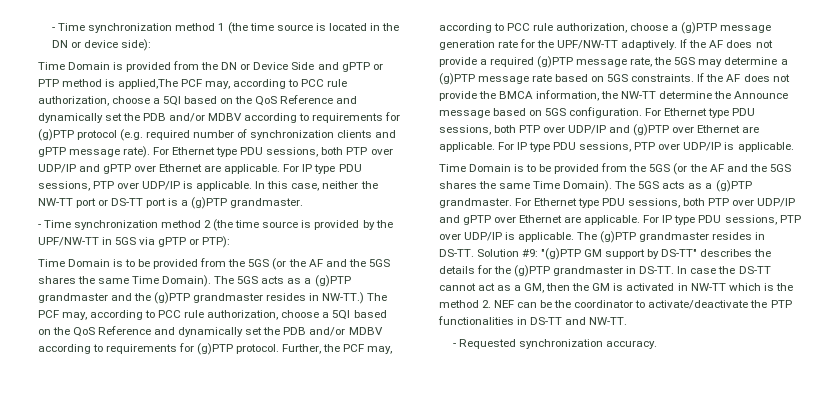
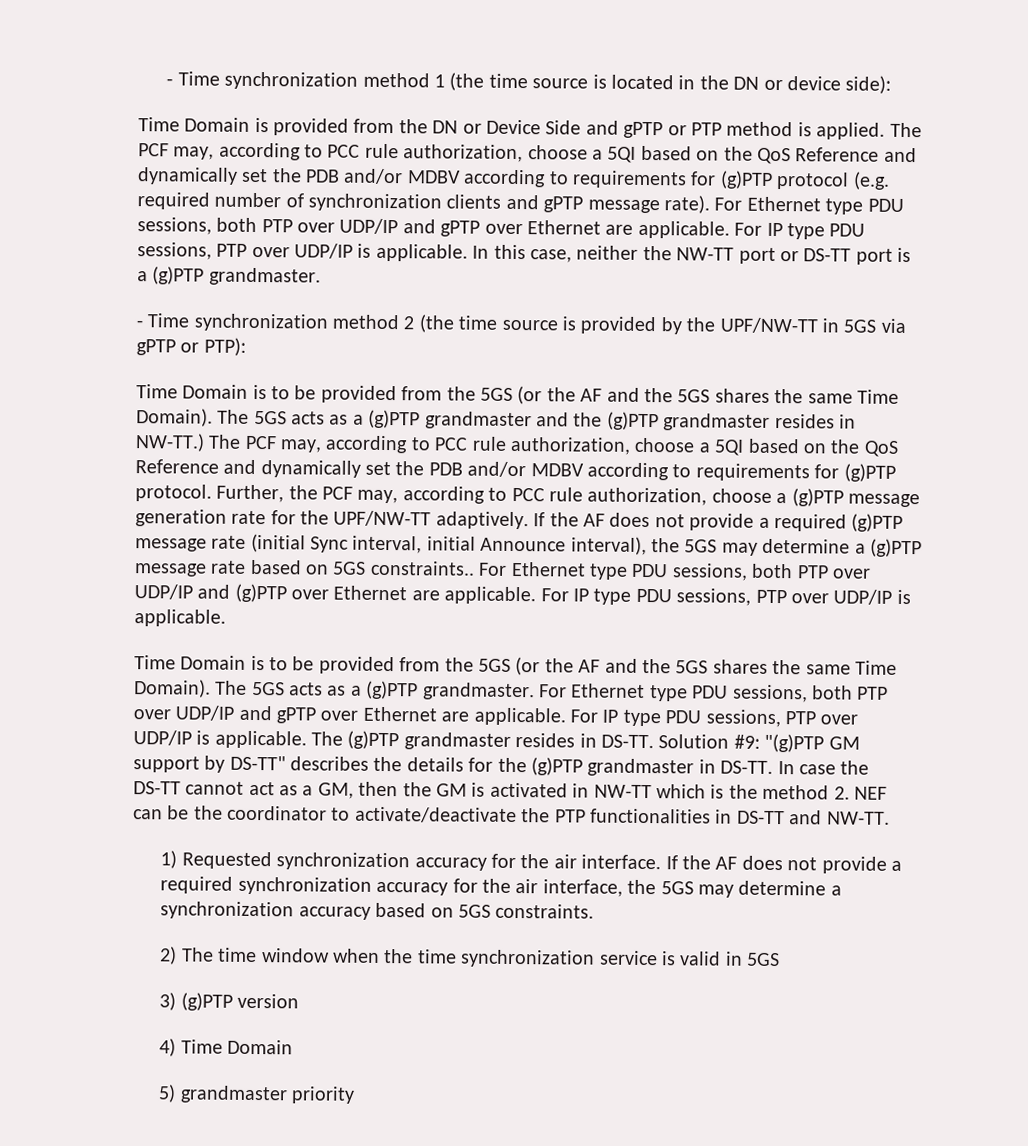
[117,79,178,89] applied,The -> [816,122,922,140] applied. The
[630,57,653,67] rate, -> [211,533,647,556] rate (initial Sync interval, initial Announce interval),
[631,73,790,82] [438,90,789,101] [438,107,642,118] constraints. If the AF does not provide the BMCA information, the NW-TT determine the Announce message based on 5GS configuration. -> [369,560,475,576] constraints..
[453,343,457,347] - -> [160,850,178,869] 1)
[606,340,658,349] accuracy. -> [414,853,903,874] [160,876,842,898] [160,901,595,920] [159,946,781,968] [159,992,300,1011] [159,1038,294,1057] [158,1084,356,1104] accuracy for the air interface. If the AF does not provide a required synchronization accuracy for the air interface, the 5GS may determine a synchronization accuracy based on 5GS constraints. // 2) The time window when the time synchronization service is valid in 5GS // 3) (g)PTP version // 4) Time Domain // 5) grandmaster priority

